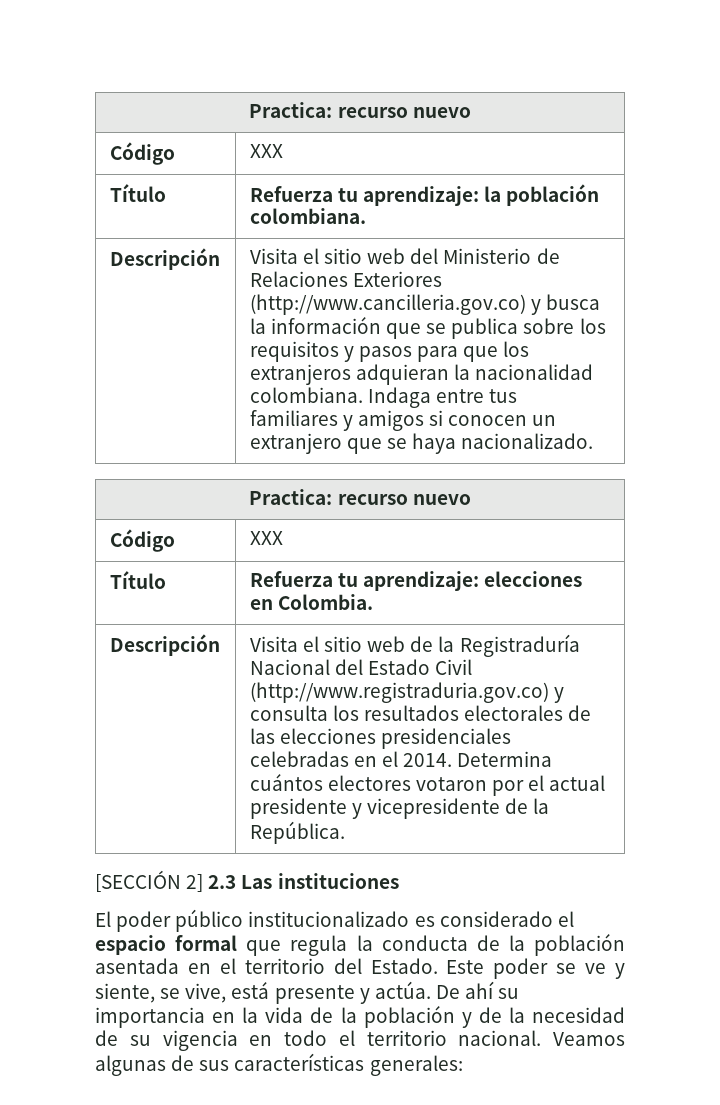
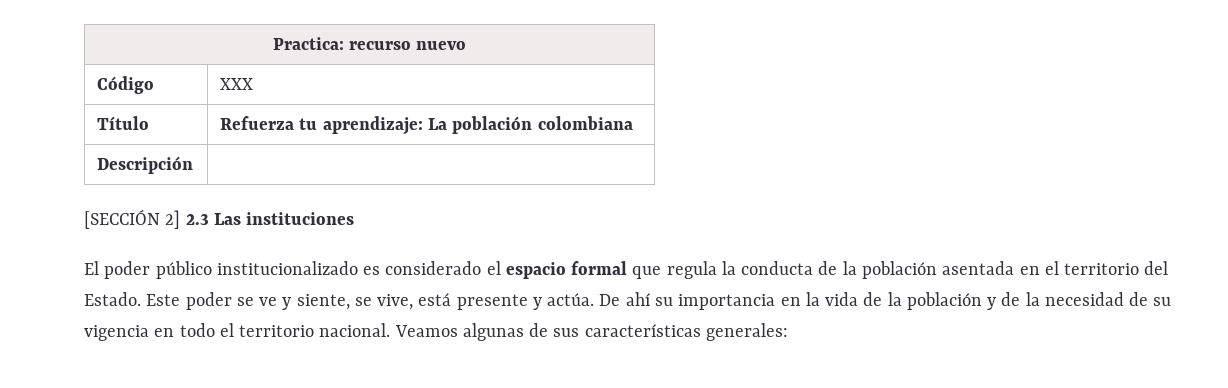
[249,102,471,118] [109,142,175,165] [249,144,283,158] [109,184,166,202] [249,184,600,206] [249,208,366,224] [109,248,220,270] [249,248,560,264] [249,271,442,287] [249,294,601,315] [249,317,606,339] [249,341,530,362] [249,364,594,385] [249,387,518,408] [249,410,557,431] [249,433,594,454] [249,489,471,505] [109,529,175,552] [249,531,283,545] [109,571,166,589] [249,571,583,591] [249,594,373,610] [109,634,220,656] [249,634,580,657] [249,659,473,675] [249,682,564,703] [249,705,592,721] [249,728,512,749] [249,751,553,767] [249,774,606,796] [249,798,550,819] [249,821,345,844] Practica: recurso nuevo // Código | XXX // Título | Refuerza tu aprendizaje: la población colombiana. // Descripción | Visita el sitio web del Ministerio de Relaciones Exteriores (http://www.cancilleria.gov.co) y busca la información que se publica sobre los requisitos y pasos para que los extranjeros adquieran la nacionalidad colombiana. Indaga entre tus familiares y amigos si conocen un extranjero que se haya nacionalizado. // Practica: recurso nuevo // Código | XXX // Título | Refuerza tu aprendizaje: elecciones en Colombia. // Descripción | Visita el sitio web de la Registraduría Nacional del Estado Civil (http://www.registraduria.gov.co) y consulta los resultados electorales de las elecciones presidenciales celebradas en el 2014. Determina cuántos electores votaron por el actual presidente y vicepresidente de la República. -> [272,37,467,50] [97,76,155,94] [220,78,254,90] [97,116,150,130] [220,116,633,135] [97,156,194,174] Practica: recurso nuevo // Código | XXX // Título | Refuerza tu aprendizaje: La población colombiana // Descripción |

